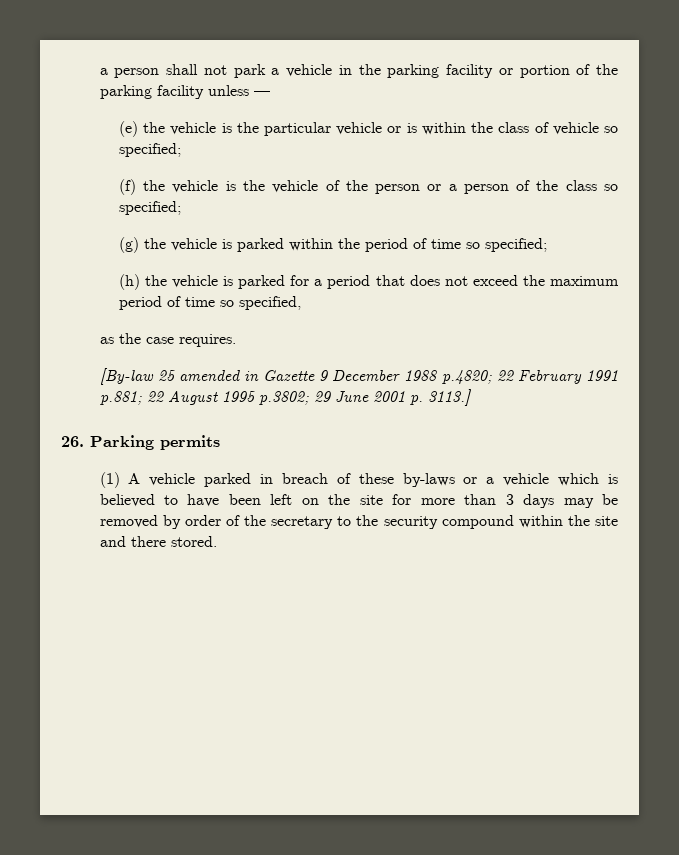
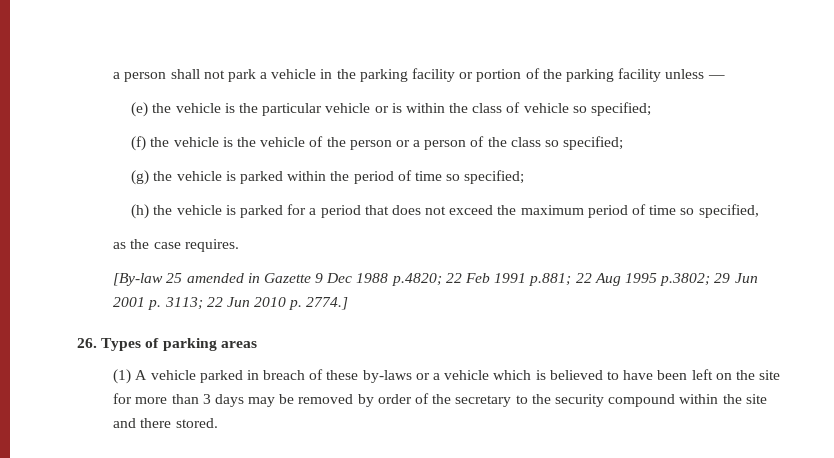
[332,370,401,381] December -> [326,273,353,283] Dec
[517,370,582,384] February -> [465,273,491,283] Feb
[167,390,218,405] August -> [594,273,621,286] Aug
[334,391,369,402] June -> [734,273,758,283] Jun
[427,389,471,406] [61,435,220,450] 3113.] // 26. Parking permits -> [164,297,349,310] [77,338,257,351] 3113; 22 Jun 2010 p. 2774.] // 26. Types of parking areas

